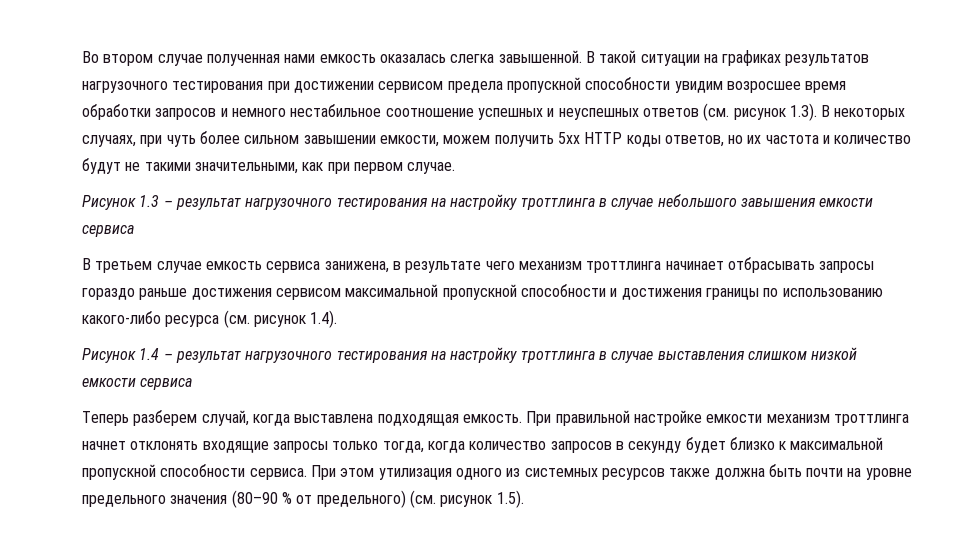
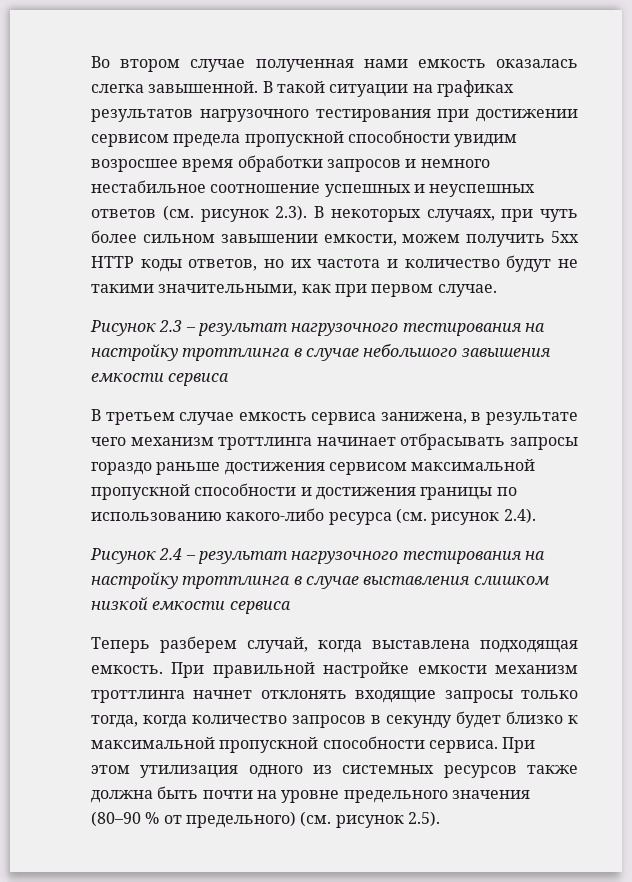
[789,103,817,121] 1.3). -> [275,205,308,221] 2.3).
[139,195,160,207] 1.3 -> [159,320,183,332] 2.3
[310,310,338,328] [82,348,160,363] 1.4). // Рисунок 1.4 -> [503,508,536,524] [90,548,183,564] 2.4). // Рисунок 2.4
[496,490,524,508] 1.5). -> [407,811,440,827] 2.5).

